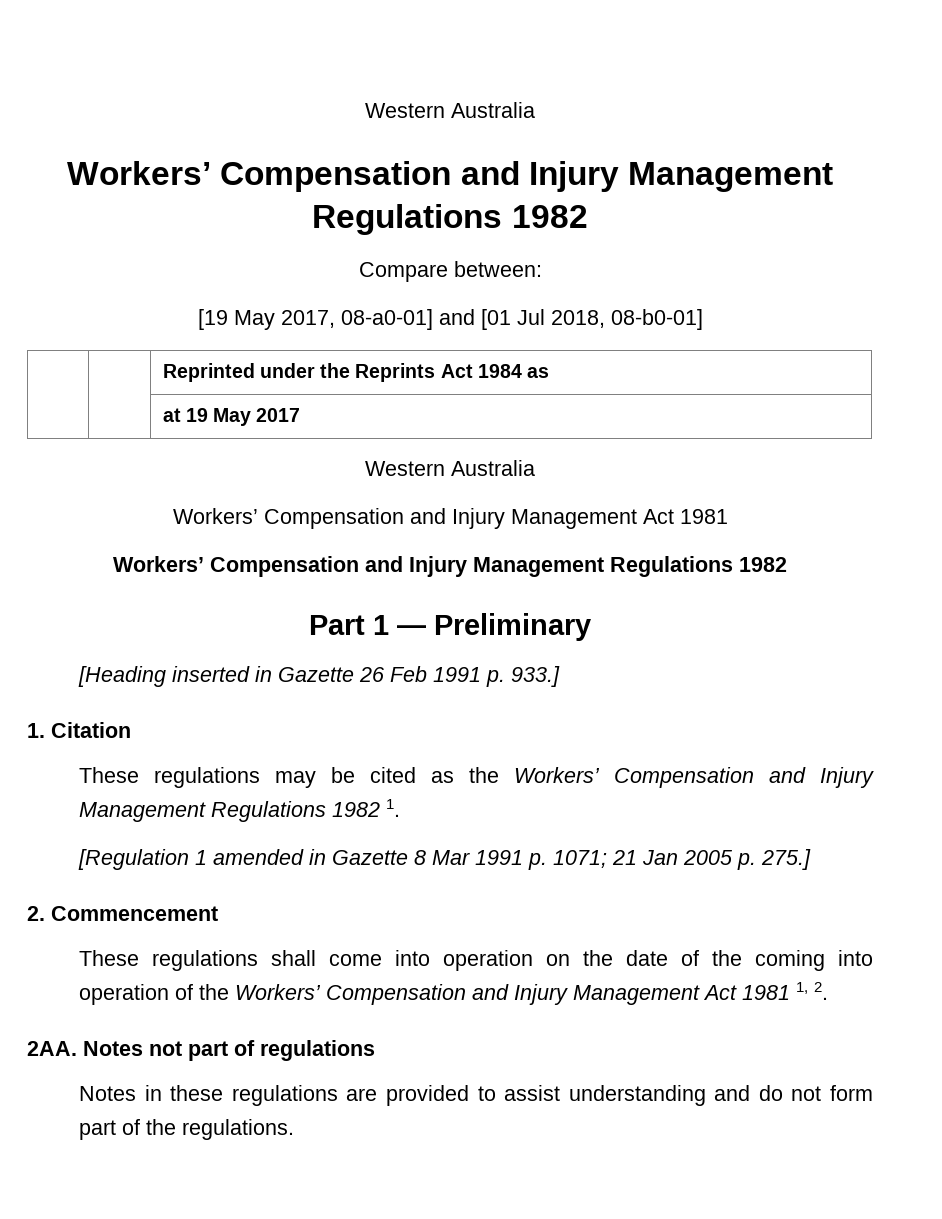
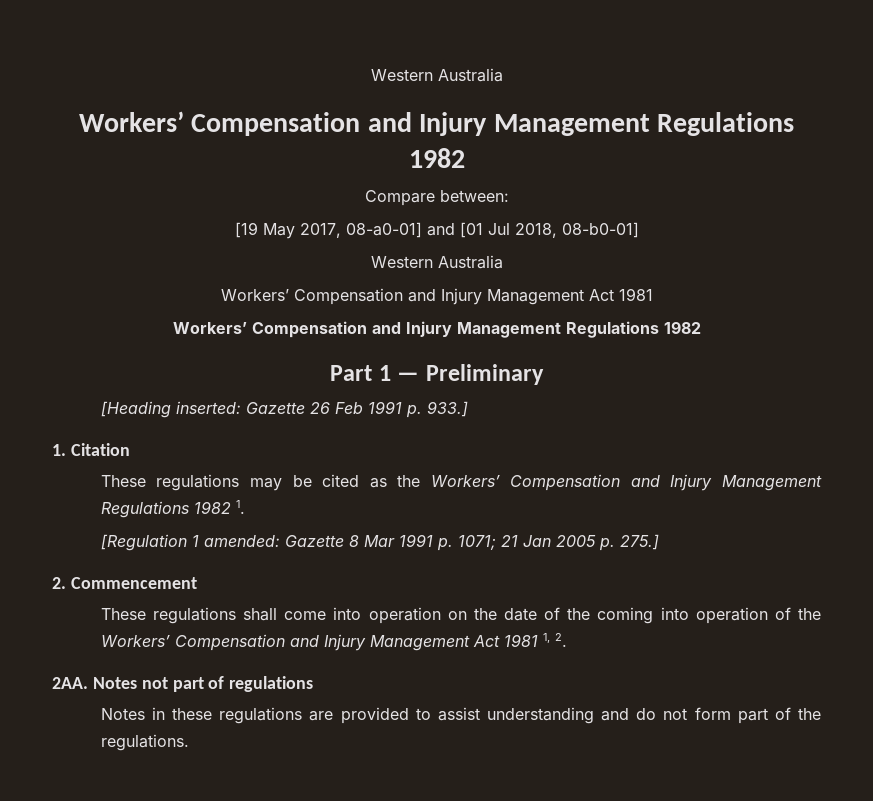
[162,363,550,382] [162,408,301,426] // | | Reprinted under the Reprints Act 1984 as // | | at 19 May 2017 -> (639, 230) none
[172,666,273,682] inserted in -> [175,401,241,414] inserted:
[213,849,327,865] amended in -> [203,535,280,547] amended:

